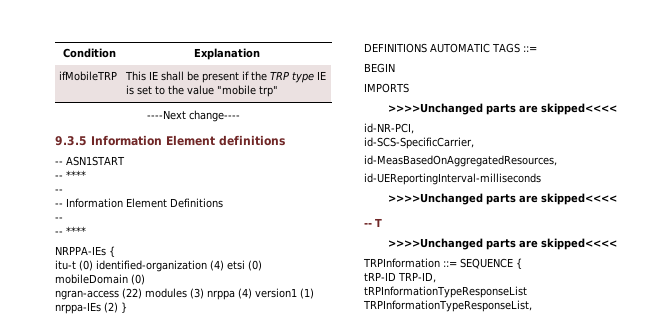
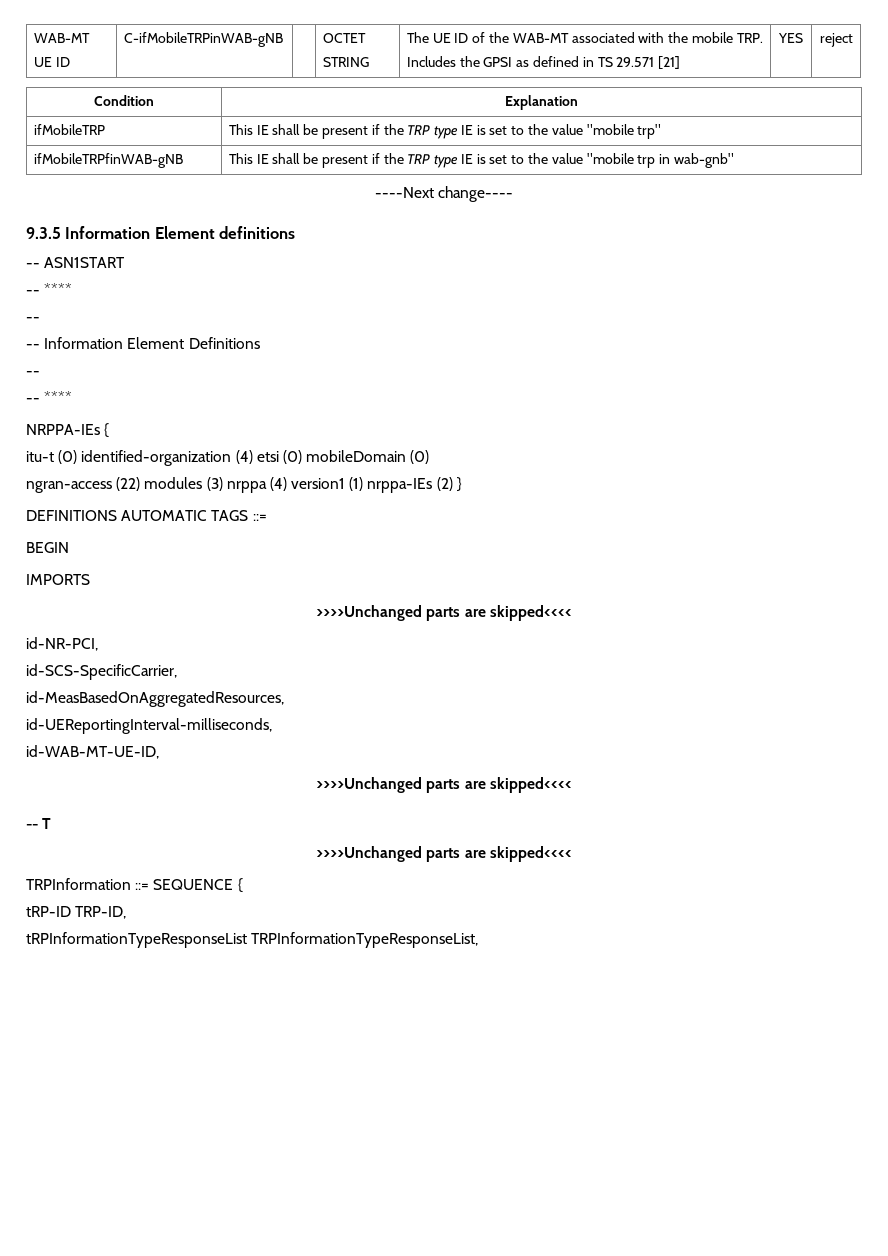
(62, 53) none -> [33,33,90,43] [33,57,70,67] [123,32,283,47] [322,33,366,43] [322,57,369,67] [406,32,763,43] [406,56,681,69] [778,33,803,43] [819,33,853,47] WAB-MT UE ID | C-ifMobileTRPinWAB-gNB | | OCTET STRING | The UE ID of the WAB-MT associated with the mobile TRP. Includes the GPSI as defined in TS 29.571 [21] | YES | reject //
(279, 91) none -> [33,153,183,168] [228,153,734,168] // ifMobileTRPfinWAB-gNB | This IE shall be present if the TRP type IE is set to the value "mobile trp in wab-gnb"
[364,173,541,185] id-UEReportingInterval-milliseconds -> [26,718,272,734] [26,745,159,759] id-UEReportingInterval-milliseconds, // id-WAB-MT-UE-ID,

